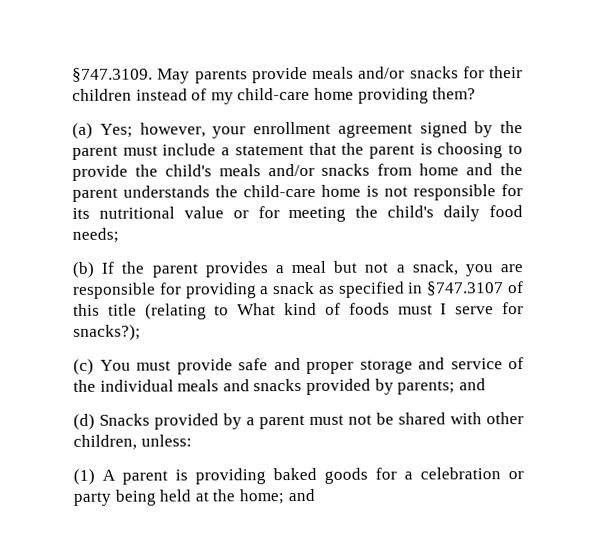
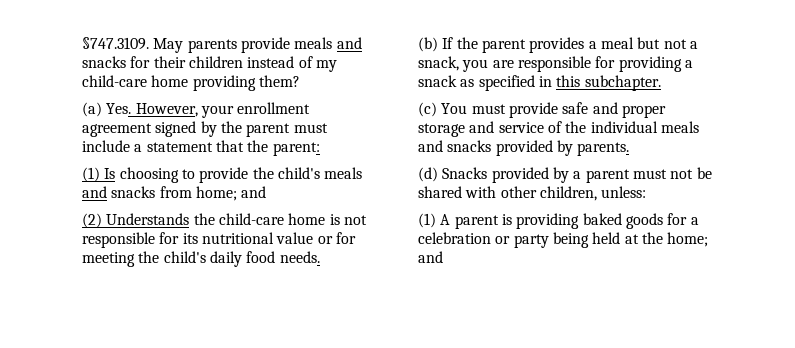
[358,66,406,79] and/or -> [336,37,362,49] and
[99,122,206,138] Yes; however, -> [106,103,198,117] Yes. However,
[368,143,433,159] parent is -> [272,142,320,156] [82,167,116,182] parent: // (1) Is
[267,163,315,177] and/or -> [82,186,107,198] and
[419,163,524,176] [72,185,210,202] home and the parent understands -> [195,186,267,201] [82,213,190,228] home; and // (2) Understands
[72,227,119,243] needs; -> [279,251,320,263] needs.
[427,281,524,296] [73,302,524,320] [73,324,141,341] §747.3107 of this title (relating to What kind of foods must I serve for snacks?); -> [556,75,661,91] this subchapter.
[397,378,486,395] parents; and -> [577,142,630,156] parents.

